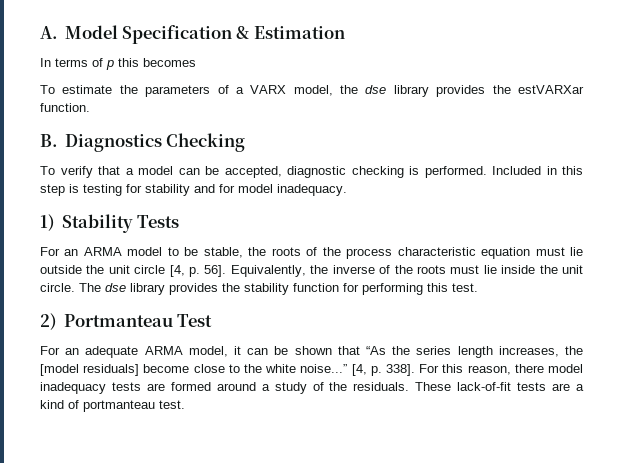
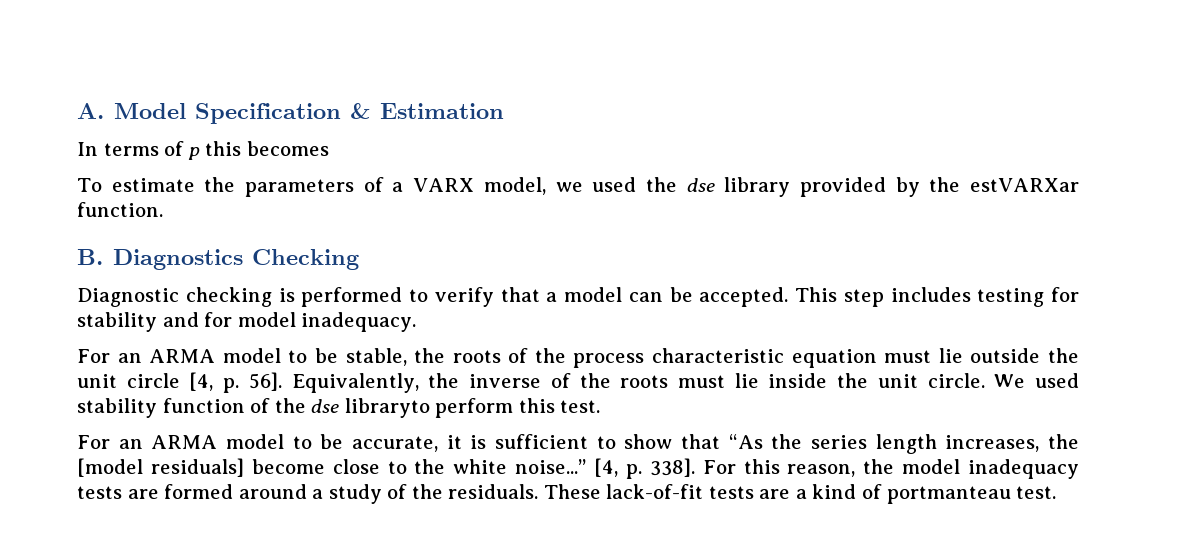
(333, 90) none -> [555,177,637,192] we used
[436,85,486,97] provides -> [799,177,920,197] provided by
[40,166,55,175] To -> [77,287,428,307] Diagnostic checking is performed to
[224,166,583,178] [40,184,79,196] accepted, diagnostic checking is performed. Included in this step is -> [699,287,971,307] accepted. This step includes
[40,214,179,233] // 1) Stability Tests -> (417, 322) none
[79,283,423,295] The dse library provides the stability function for performing -> [994,373,1080,388] [77,398,514,418] We used stability function of the dse libraryto perform
[40,313,212,330] [40,346,332,358] // 2) Portmanteau Test // For an adequate ARMA model, it can be shown -> [77,434,673,452] // For an ARMA model to be accurate, it is sufficient to show
[514,364,544,373] there -> [863,459,895,474] the

